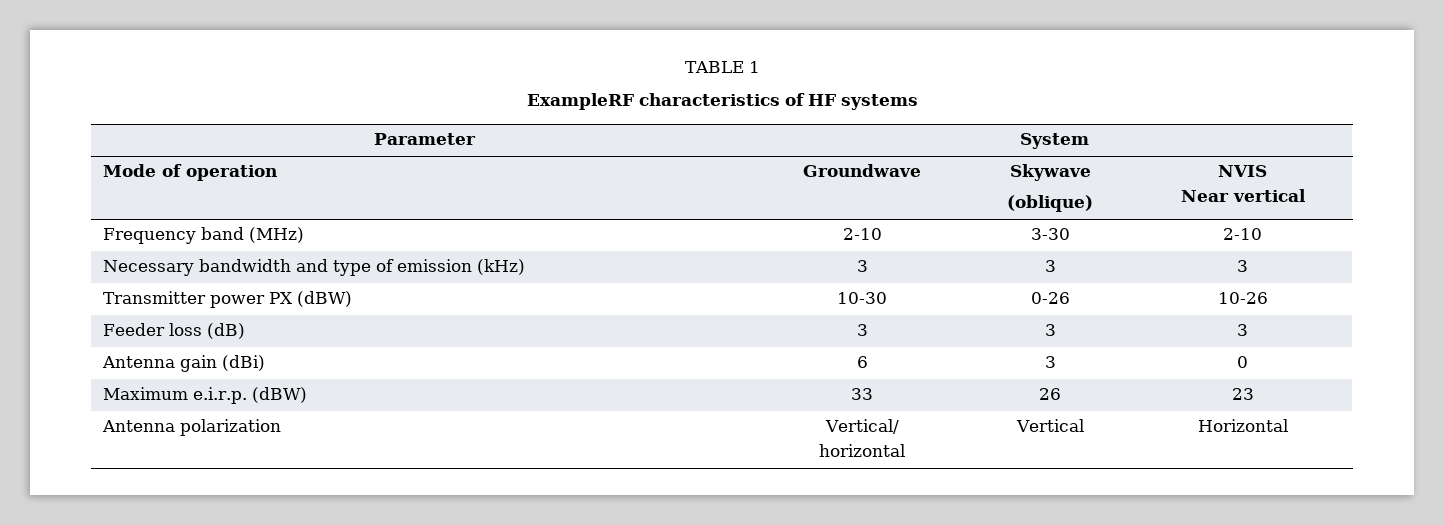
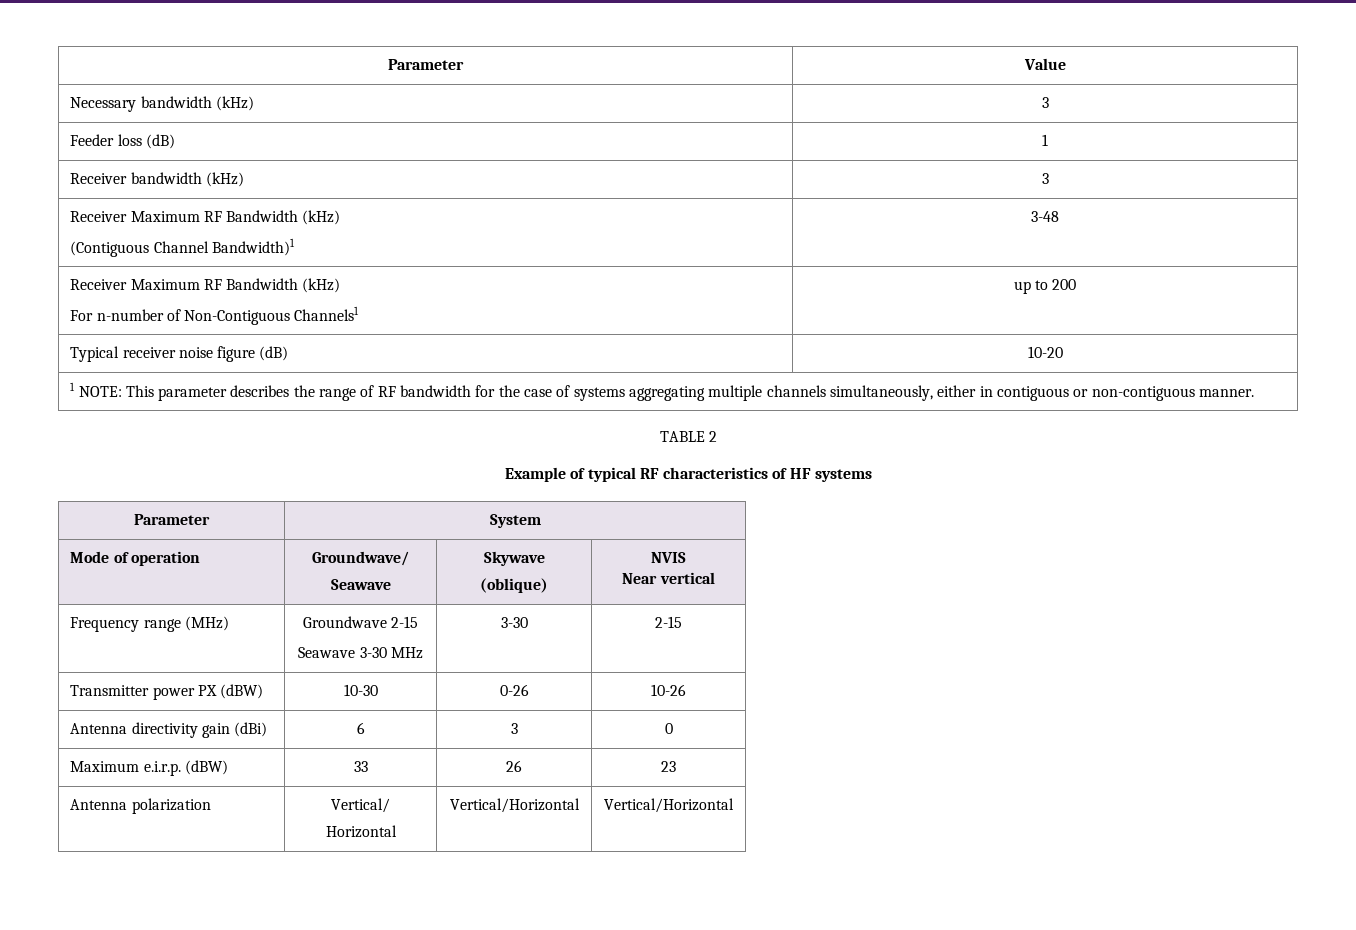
[684,61,760,73] [526,93,634,110] TABLE 1 // ExampleRF -> [388,59,464,70] [1023,58,1066,70] [70,96,254,112] [1041,97,1049,108] [70,134,175,149] [1042,134,1048,146] [70,172,244,187] [1041,173,1049,184] [70,210,341,225] [70,238,295,257] [1031,211,1059,222] [70,278,341,293] [70,306,360,325] [1013,279,1077,294] [70,346,289,362] [1027,346,1063,358] [70,382,1254,401] [659,431,718,442] [504,467,659,482] Parameter | Value // Necessary bandwidth (kHz) | 3 // Feeder loss (dB) | 1 // Receiver bandwidth (kHz) | 3 // Receiver Maximum RF Bandwidth (kHz) // (Contiguous Channel Bandwidth)1 | 3-48 // Receiver Maximum RF Bandwidth (kHz) // For n-number of Non-Contiguous Channels1 | up to 200 // Typical receiver noise figure (dB) | 10-20 // 1 NOTE: This parameter describes the range of RF bandwidth for the case of systems aggregating multiple channels simultaneously, either in contiguous or non-contiguous manner. // TABLE 2 // Example of typical RF
[803,164,921,177] Groundwave -> [312,551,409,566] [330,579,391,590] Groundwave/ // Seawave
[201,227,245,240] band -> [143,619,181,632] range
[842,228,882,240] [1030,228,1070,240] [1223,228,1262,240] [103,259,526,276] [856,260,868,272] [1044,260,1056,272] [1237,260,1248,272] 2-10 | 3-30 | 2-10 // Necessary bandwidth and type of emission (kHz) | 3 | 3 | 3 -> [302,616,419,628] [298,647,423,659] [500,617,528,628] [655,616,682,628] Groundwave 2-15 // Seawave 3-30 MHz | 3-30 | 2-15
[103,323,246,339] [856,324,868,336] [1044,324,1056,336] [1237,324,1248,336] [102,356,176,368] // Feeder loss (dB) | 3 | 3 | 3 // Antenna -> [70,722,198,738] // Antenna directivity
[819,444,905,457] [1015,419,1084,432] [1197,419,1288,432] horizontal | Vertical | Horizontal -> [325,825,397,838] [449,798,580,813] [604,798,734,813] Horizontal | Vertical/Horizontal | Vertical/Horizontal

